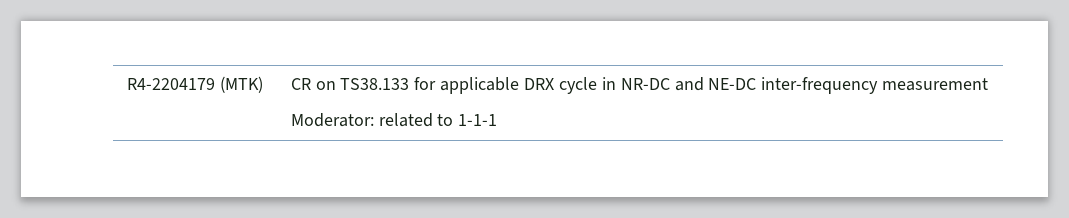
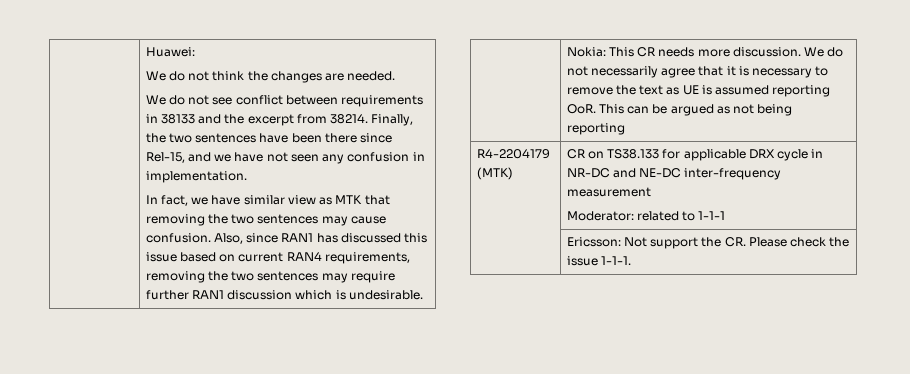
(126, 84) none -> [145,47,195,57] [145,71,396,83] [145,95,424,107] [145,114,414,126] [145,133,393,143] [145,152,425,164] [145,171,247,183] [145,195,390,206] [145,214,386,226] [145,233,428,244] [145,252,410,264] [145,271,395,283] [145,290,423,300] [566,47,844,57] [566,66,829,78] [566,85,831,97] [566,104,793,116] [566,123,625,135] | Huawei: // We do not think the changes are needed. // We do not see conflict between requirements in 38133 and the excerpt from 38214. Finally, the two sentences have been there since Rel-15, and we have not seen any confusion in implementation. // In fact, we have similar view as MTK that removing the two sentences may cause confusion. Also, since RAN1 has discussed this issue based on current RAN4 requirements, removing the two sentences may require further RAN1 discussion which is undesirable. // | Nokia: This CR needs more discussion. We do not necessarily agree that it is necessary to remove the text as UE is assumed reporting OoR. This can be argued as not being reporting //
(498, 120) none -> [566,237,850,249] [566,256,631,266] // | Ericsson: Not support the CR. Please check the issue 1-1-1.

